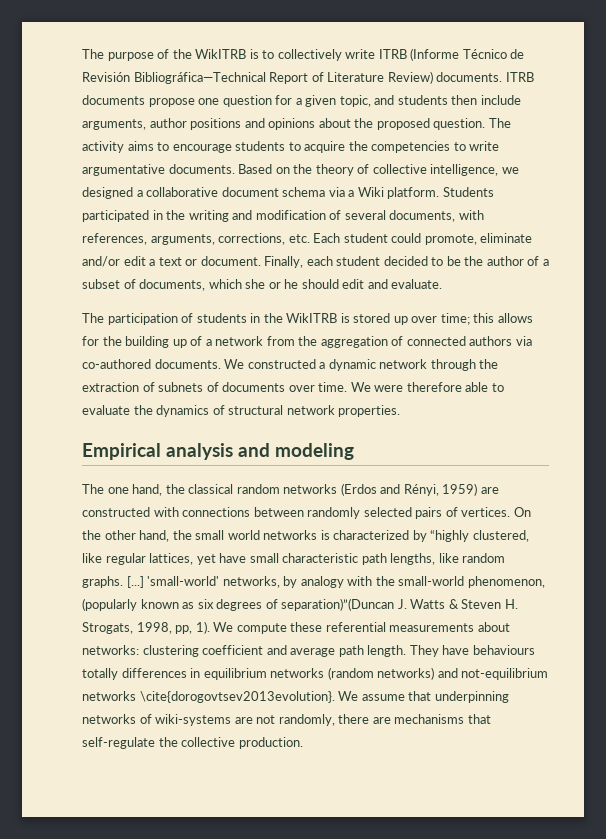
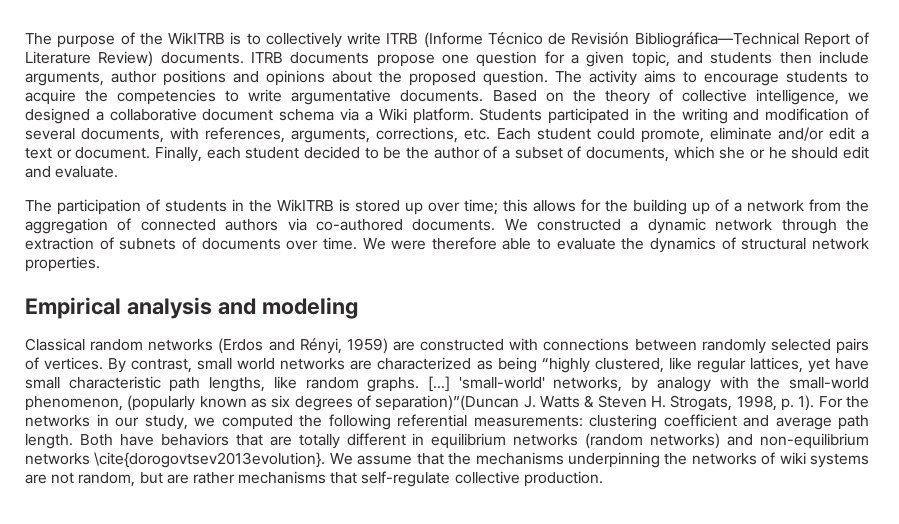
[82,484,234,496] The one hand, the classical -> [25,338,85,351] Classical
[513,507,531,517] [82,530,427,542] On the other hand, the small world networks is characterized by -> [108,357,537,373] By contrast, small world networks are characterized as being
[175,621,510,634] [82,645,139,655] pp, 1). We compute these referential measurements about networks: -> [781,395,870,411] [25,414,583,430] p. 1). For the networks in our study, we computed the following referential measurements:
[409,645,535,657] [82,668,187,680] They have behaviours totally differences -> [79,433,406,449] Both have behaviors that are totally different
[461,668,549,680] not-equilibrium -> [760,433,870,449] non-equilibrium
[434,691,509,703] [82,714,391,726] underpinning networks of wiki-systems are not randomly, there are -> [448,452,869,468] [25,472,235,487] the mechanisms underpinning the networks of wiki systems are not random, but are rather
[158,737,178,747] the -> (451, 479) none

